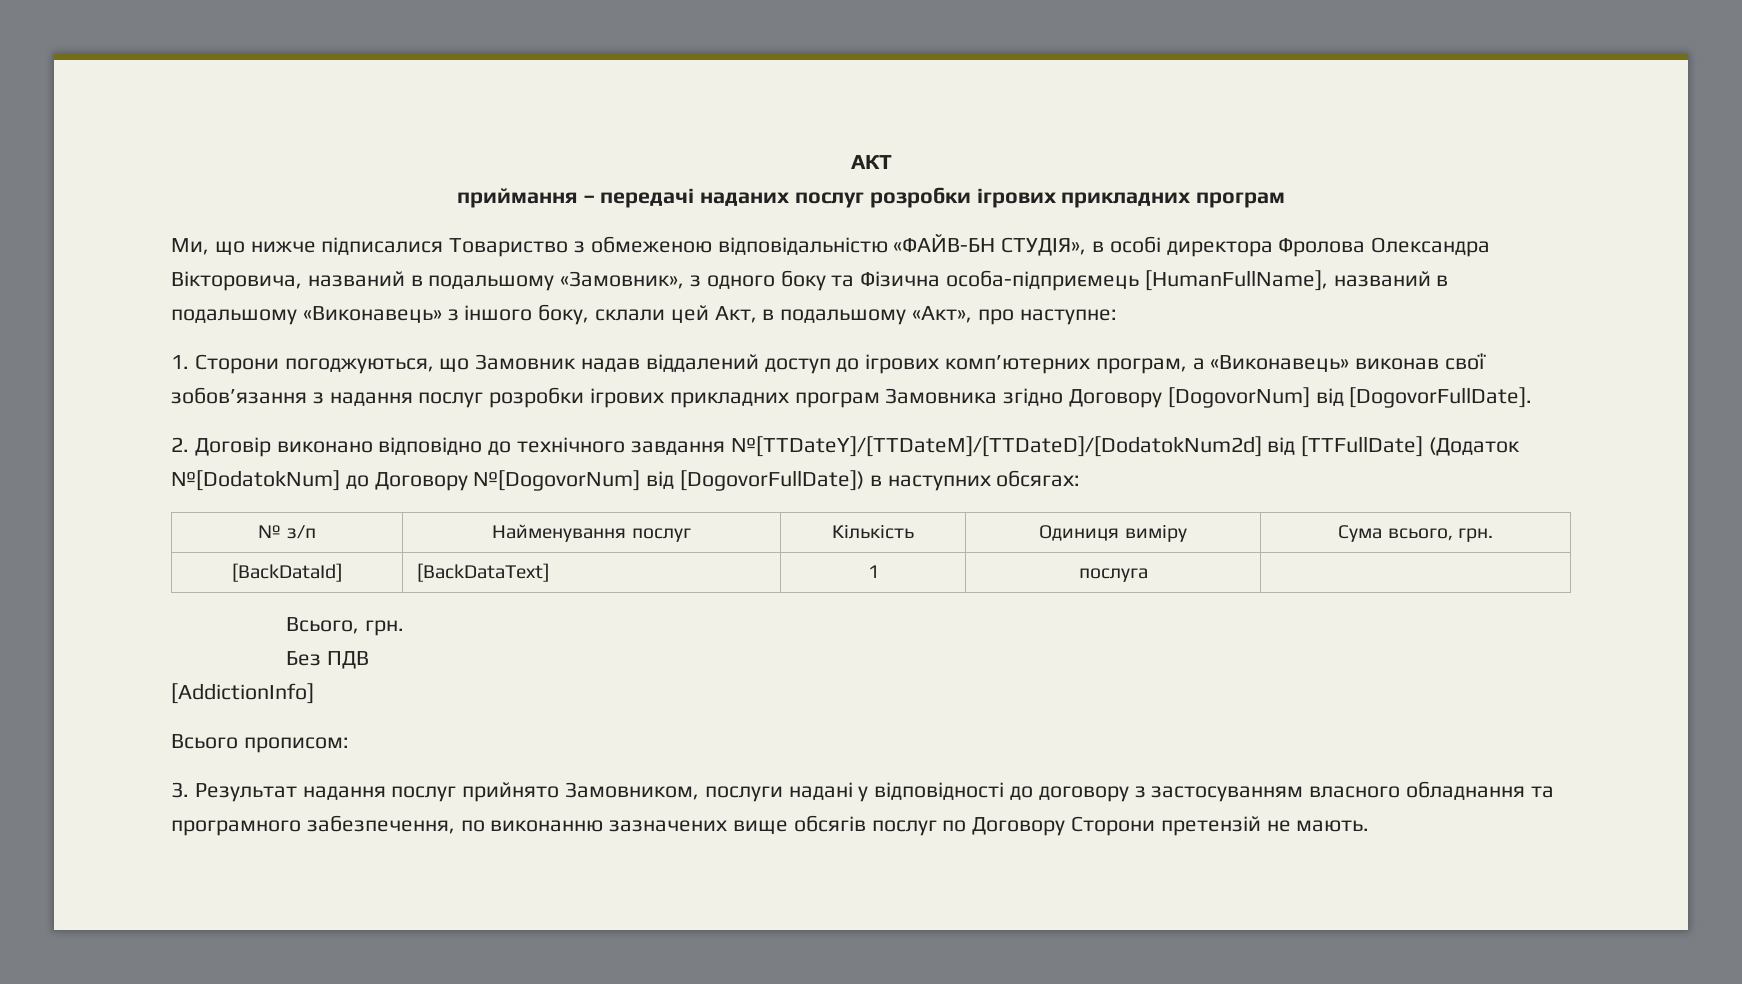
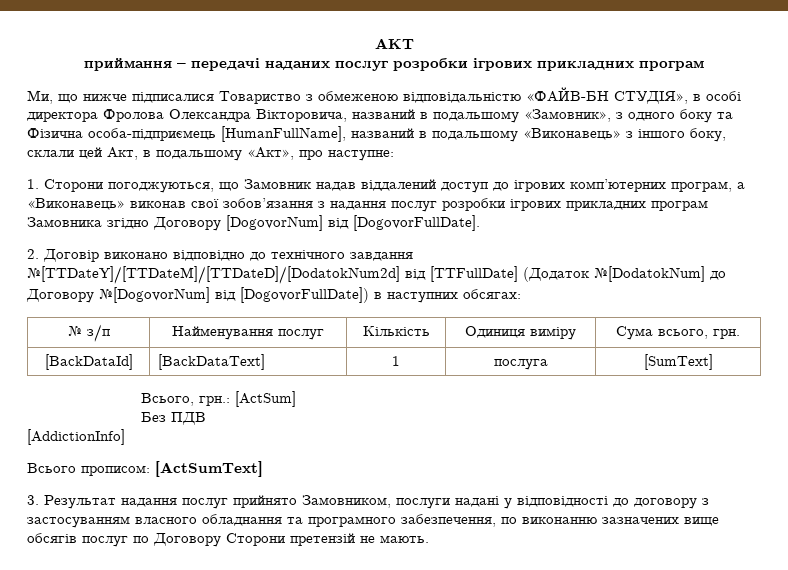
(1148, 575) none -> [643,354,713,370] [SumText]
[364,620,404,636] грн. -> [198,391,296,407] грн.: [ActSum]
(349, 745) none -> [155,461,263,477] [ActSumText]

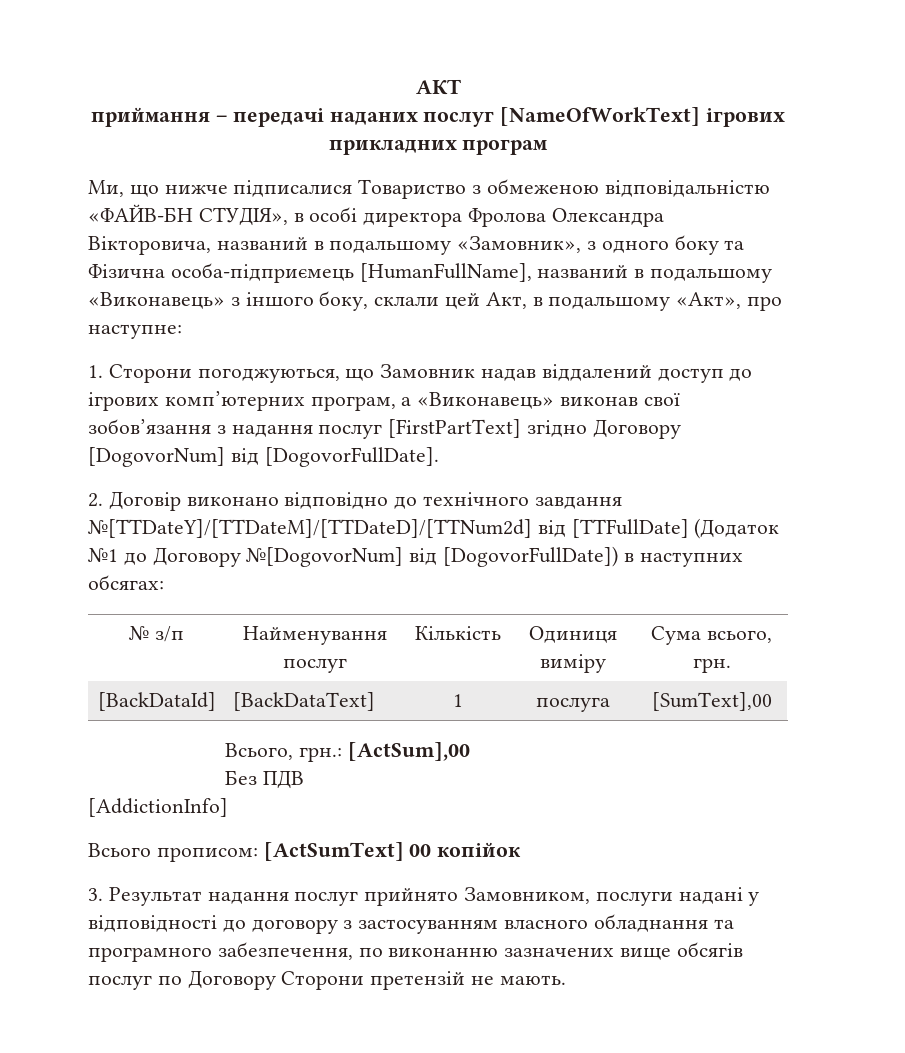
[393,58,468,71] розробки -> [500,107,701,126] [NameOfWorkText]
[442,198,708,211] [27,217,102,227] розробки ігрових прикладних програм Замовника -> [388,419,522,438] [FirstPartText]
[27,266,400,284] №[TTDateY]/[TTDateM]/[TTDateD]/[DodatokNum2d] -> [88,519,532,538] №[TTDateY]/[TTDateM]/[TTDateD]/[TTNum2d]
[594,266,705,282] №[DodatokNum] -> [88,548,118,563] №1
[643,354,713,370] [SumText] -> [651,692,772,711] [SumText],00
[234,391,296,407] [ActSum] -> [347,742,470,761] [ActSum],00
(263, 469) none -> [409,842,522,857] 00 копійок

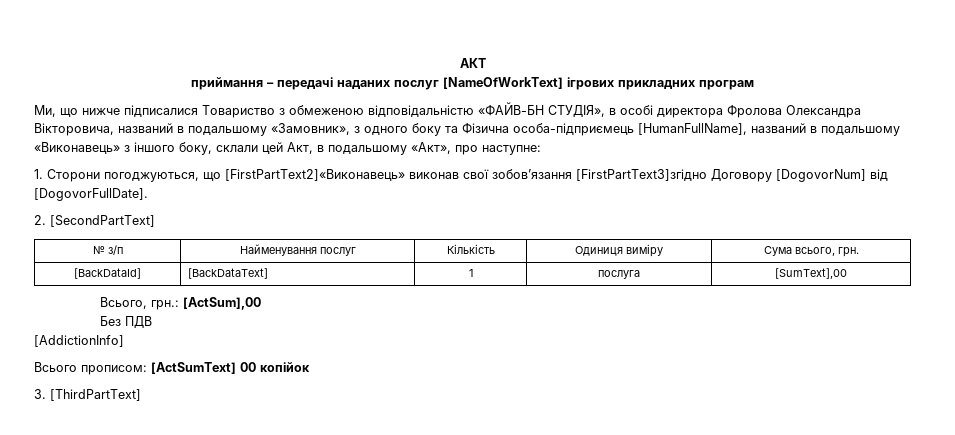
[380,364,753,383] [88,391,680,411] [88,419,588,439] Замовник надав віддалений доступ до ігрових комп’ютерних програм, а «Виконавець» виконав свої зобов’язання з надання послуг [FirstPartText] згідно -> [225,169,707,181] [FirstPartText2]«Виконавець» виконав свої зобов’язання [FirstPartText3]згідно
[108,491,622,511] [88,518,780,539] [88,546,743,567] [88,575,164,590] Договір виконано відповідно до технічного завдання №[TTDateY]/[TTDateM]/[TTDateD]/[TTNum2d] від [TTFullDate] (Додаток №1 до Договору №[DogovorNum] від [DogovorFullDate]) в наступних обсягах: -> [50,215,155,227] [SecondPartText]
[108,887,760,906] [88,914,734,934] [88,942,743,962] [88,970,566,990] Результат надання послуг прийнято Замовником, послуги надані у відповідності до договору з застосуванням власного обладнання та програмного забезпечення, по виконанню зазначених вище обсягів послуг по Договору Сторони претензій не мають. -> [50,389,141,401] [ThirdPartText]

